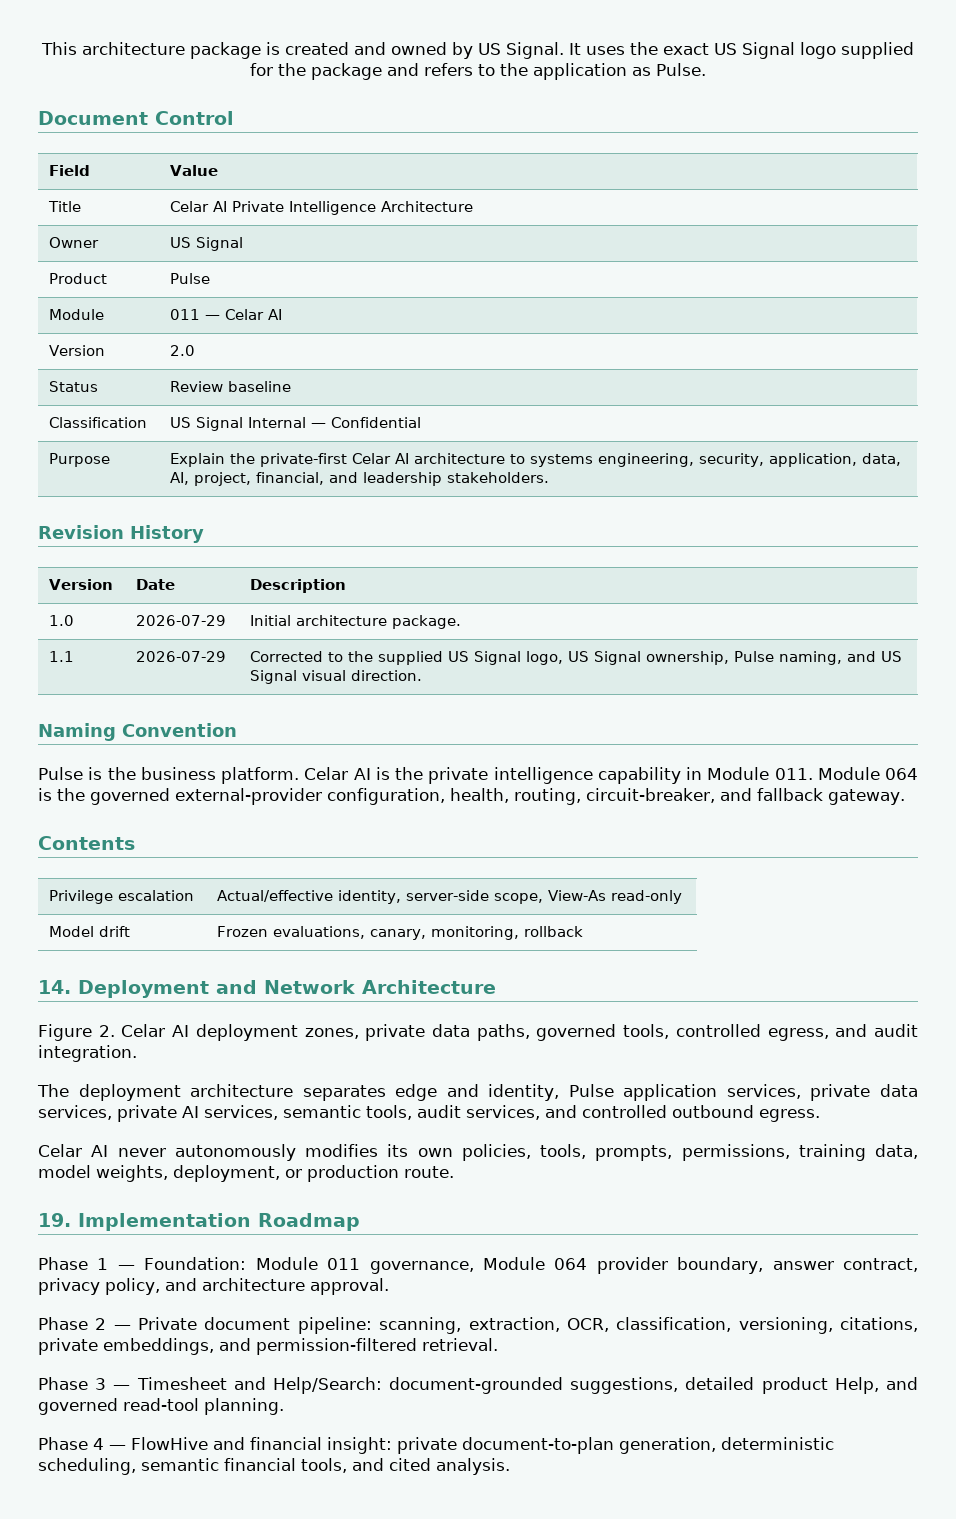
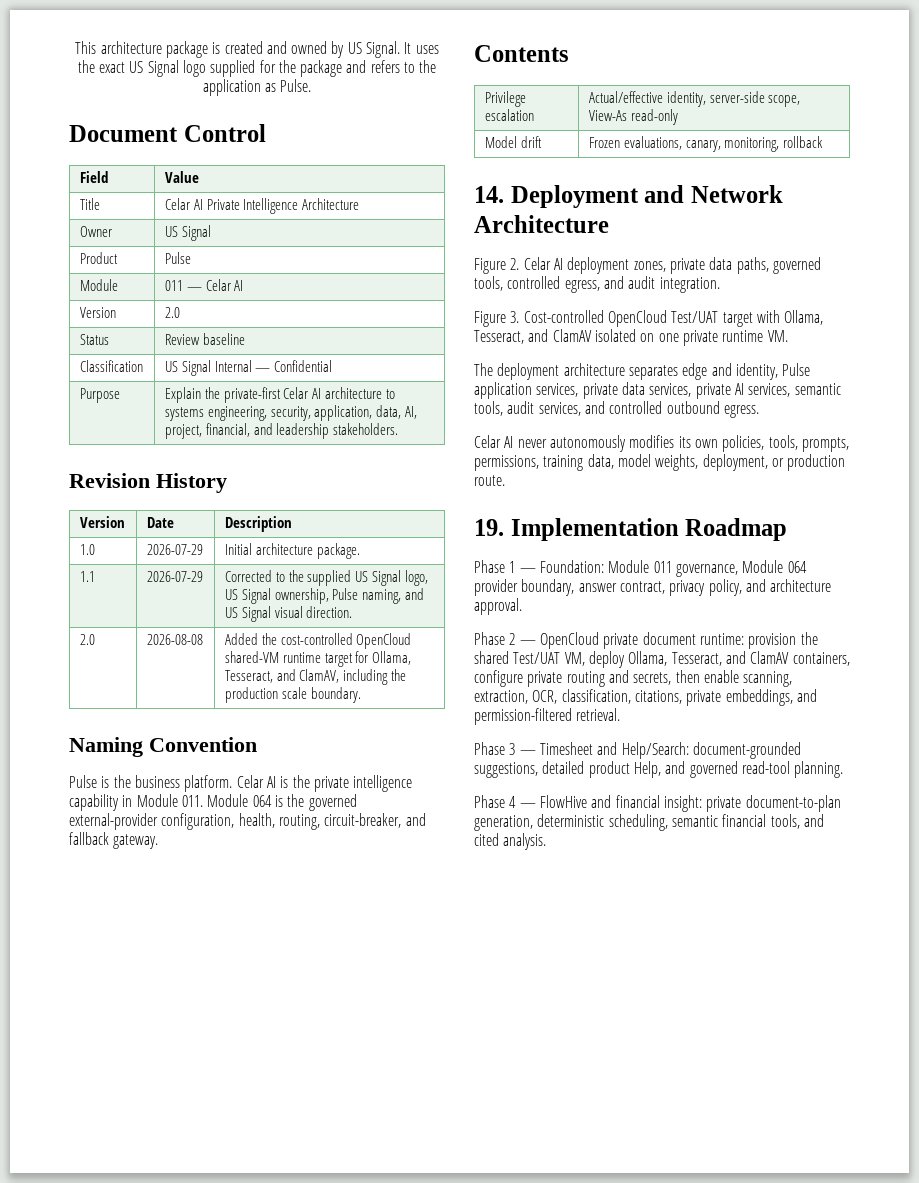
(423, 675) none -> [79,634,95,645] [146,634,203,645] [224,633,412,649] [224,651,412,667] [224,669,407,685] [224,687,361,703] // 2.0 | 2026-08-08 | Added the cost-controlled OpenCloud shared-VM runtime target for Ollama, Tesseract, and ClamAV, including the production scale boundary.
(137, 1053) none -> [474,310,824,327] [474,329,788,346] // Figure 3. Cost-controlled OpenCloud Test/UAT target with Ollama, Tesseract, and ClamAV isolated on one private runtime VM.
[138,1317,372,1334] Private document pipeline: -> [539,632,818,649] [474,651,850,668] [474,670,739,687] OpenCloud private document runtime: provision the shared Test/UAT VM, deploy Ollama, Tesseract, and ClamAV containers, configure private routing and secrets, then enable
[738,1317,833,1334] versioning, -> (631, 696) none

